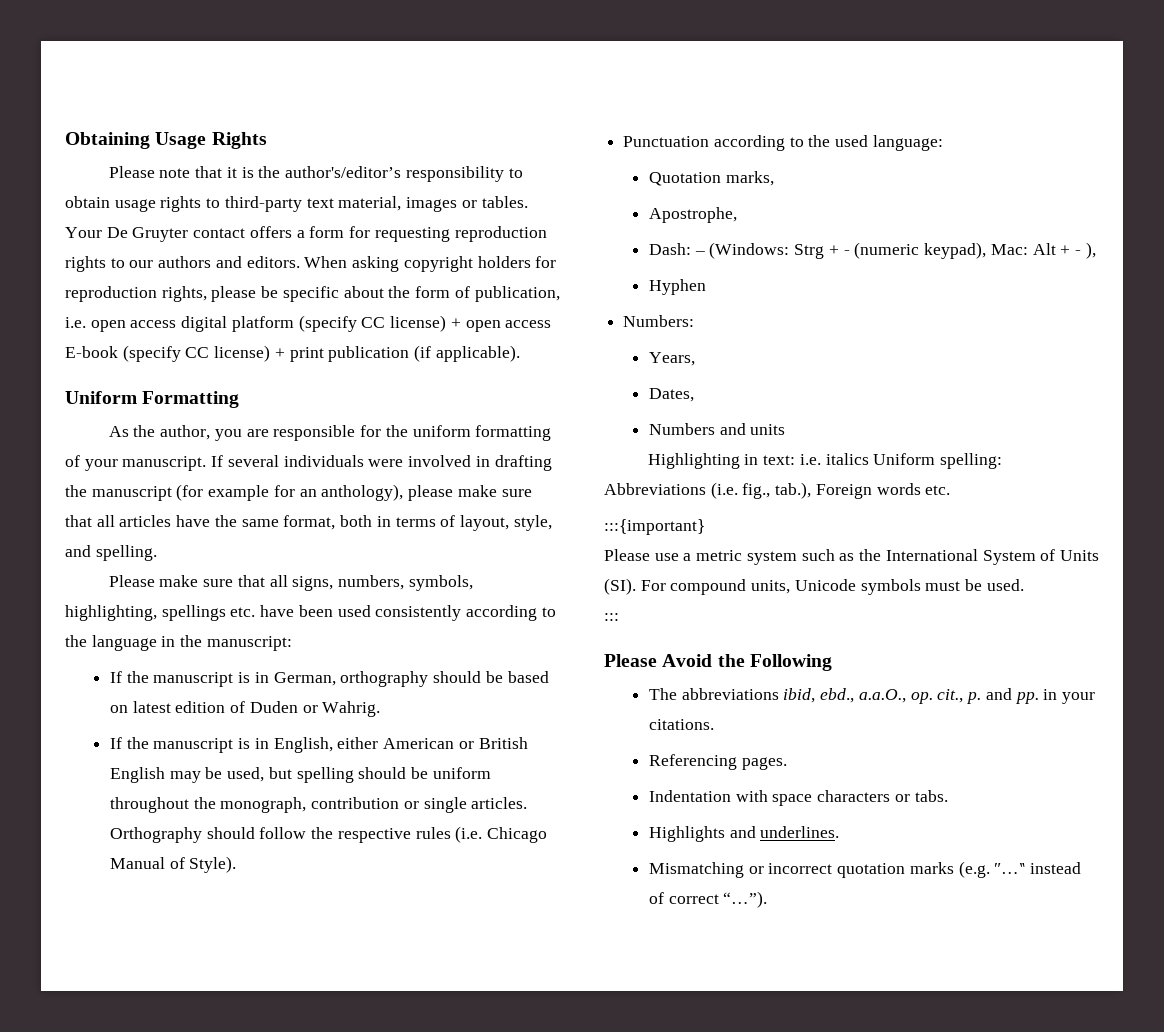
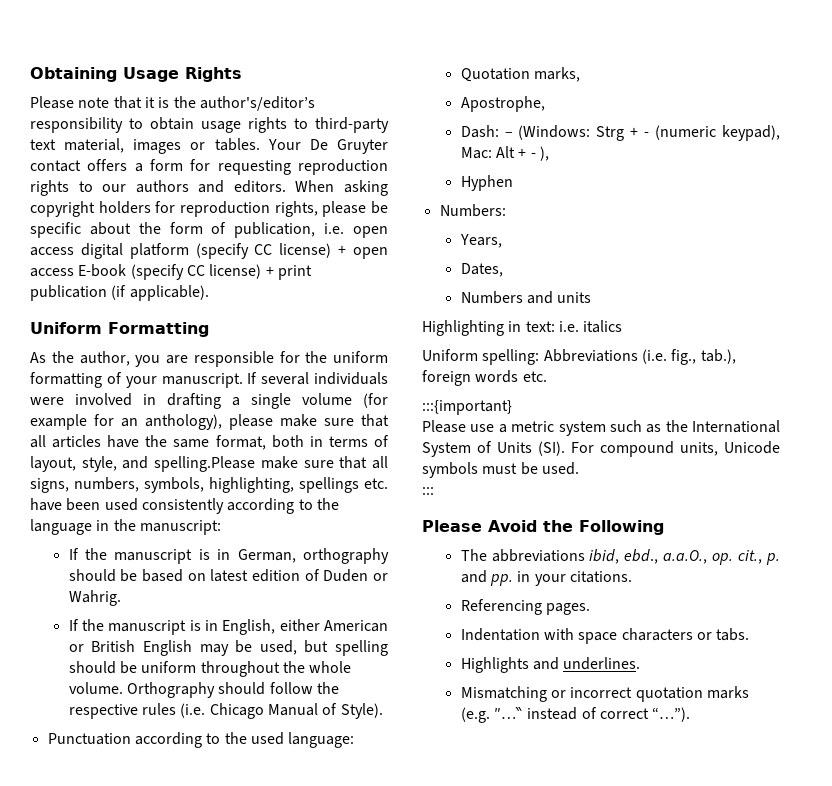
[65,485,172,501] the manuscript -> [232,393,352,409] a single volume
[95,545,157,561] [108,575,155,587] spelling. // Please -> [154,456,256,472] spelling.Please
[220,797,528,813] monograph, contribution or single articles. -> [309,661,352,673] [68,682,123,694] whole volume.
(869, 459) none -> (623, 326) //
[815,484,872,499] Foreign -> [422,370,471,386] foreign

